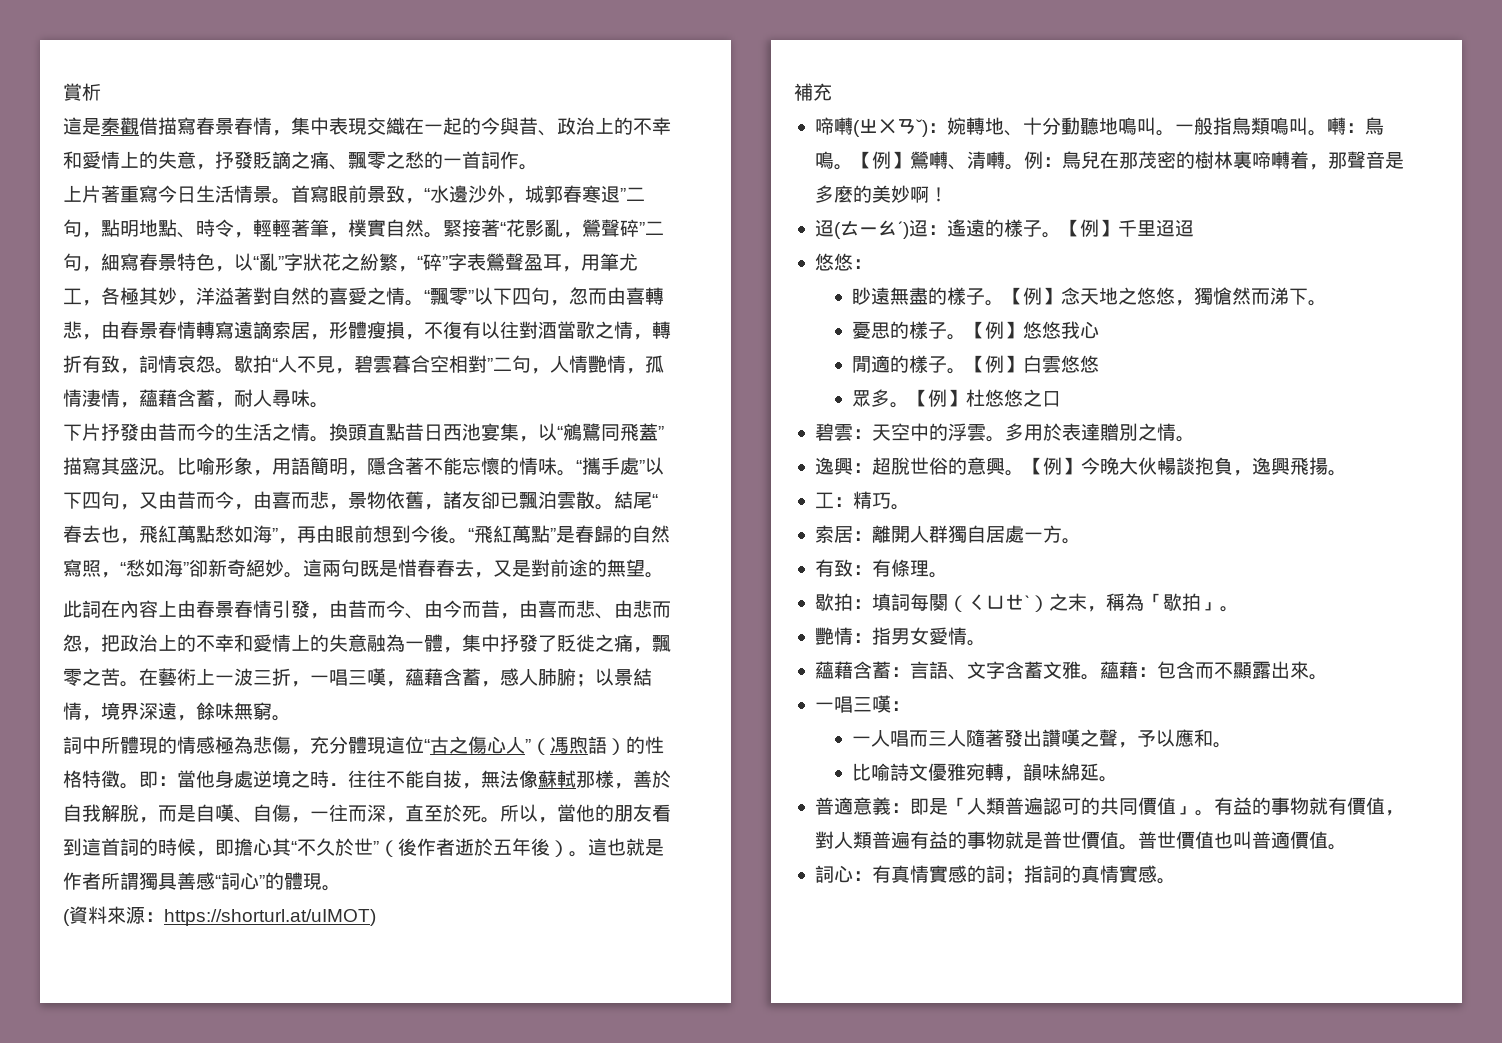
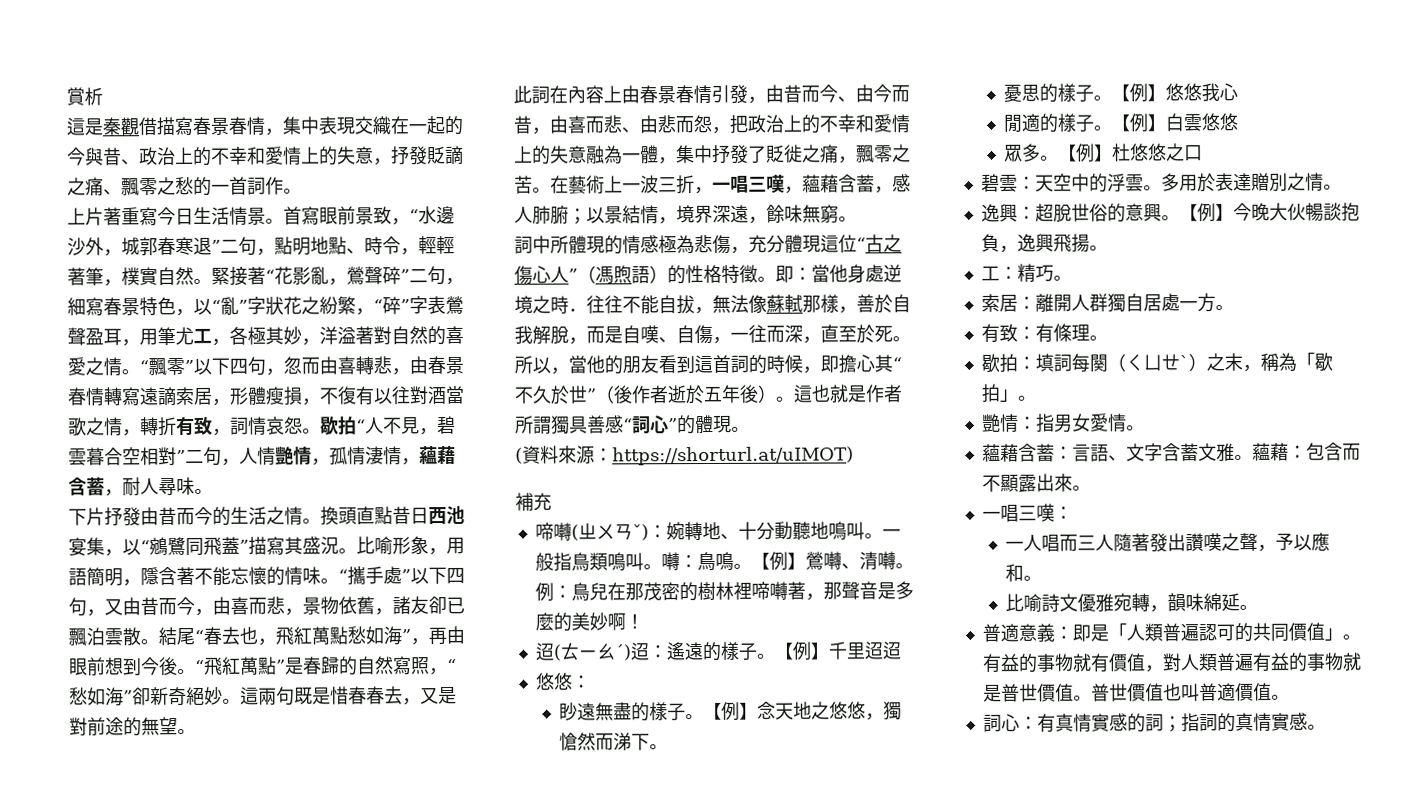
[1232,151,1309,169] 裏啼囀着 -> [732,581,806,600] 裡啼囀著

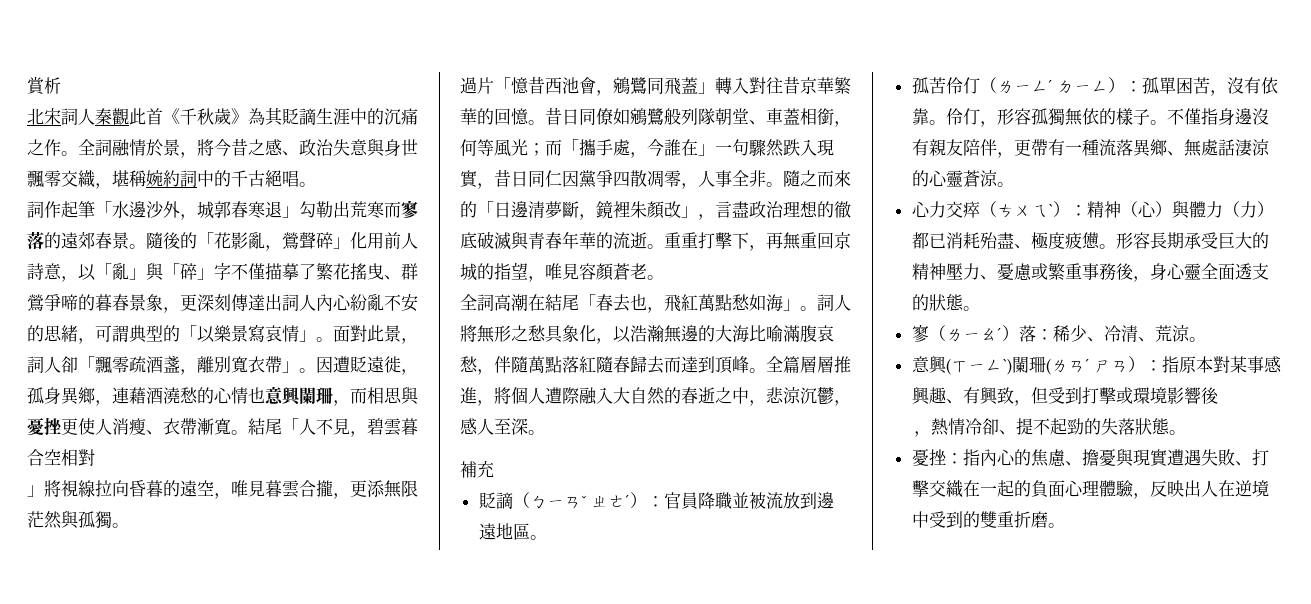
[66,115,463,137] [67,145,464,166] [67,176,302,197] [67,206,419,227] 這是秦觀借描寫春景春情，集中表現交織在一起的今與昔、政治上的不幸和愛情上的失意，抒發貶謫之痛、飄零之愁的一首詞作。 // 上片著重寫今日生活情景。首寫眼前景致，“ -> [27,107,418,126] [27,138,418,158] [27,170,316,189] [27,201,112,218] 北宋詞人秦觀此首《千秋歲》為其貶謫生涯中的沉痛之作。全詞融情於景，將今昔之感、政治失意與身世飄零交織，堪稱婉約詞中的千古絕唱。 // 詞作起筆「
[211,235,455,256] [67,266,464,287] [67,295,464,317] [67,325,464,347] [67,356,464,377] [67,385,465,407] [68,415,366,437] ”二句，點明地點、時令，輕輕著筆，樸實自然。緊接著“花影亂，鶯聲碎”二句，細寫春景特色，以“亂”字狀花之紛繁，“碎”字表鶯聲盈耳，用筆尤工，各極其妙，洋溢著對自然的喜愛之情。“飄零”以下四句，忽而由喜轉悲，由春景春情轉寫遠謫索居，形體瘦損，不復有以往對酒當歌之情，轉折有致，詞情哀怨。歇拍“ -> [282,200,418,219] [27,231,418,251] [27,263,418,282] [27,294,418,313] [27,324,418,344] [27,355,418,375] [27,386,419,406] [27,417,299,435] 」勾勒出荒寒而寥落的遠郊春景。隨後的「花影亂，鶯聲碎」化用前人詩意，以「亂」與「碎」字不僅描摹了繁花搖曳、群鶯爭啼的暮春景象，更深刻傳達出詞人內心紛亂不安的思緒，可謂典型的「以樂景寫哀情」。面對此景，詞人卻「飄零疏酒盞，離別寬衣帶」。因遭貶遠徙，孤身異鄉，連藉酒澆愁的心情也意興闌珊，而相思與憂挫更使人消瘦、衣帶漸寬。結尾「
[176,445,456,466] [68,476,213,497] [68,505,465,527] [68,536,465,557] [68,566,465,587] [68,596,465,617] [68,627,204,647] ”二句，人情艷情，孤情淒情，蘊藉含蓄，耐人尋味。 // 下片抒發由昔而今的生活之情。換頭直點昔日西池宴集，以“鵷鷺同飛蓋”描寫其盛況。比喻形象，用語簡明，隱含著不能忘懷的情味。“攜手處”以下四句，又由昔而今，由喜而悲，景物依舊，諸友卻已飄泊雲散。結尾“ -> [27,480,418,499] [27,511,129,529] [460,77,851,96] [460,108,851,127] [460,138,834,158] [460,170,851,189] [460,200,851,220] [460,231,851,251] [460,262,664,282] [460,294,596,311] // 」將視線拉向昏暮的遠空，唯見暮雲合攏，更添無限茫然與孤獨。 // 過片「憶昔西池會，鵷鷺同飛蓋」轉入對往昔京華繁華的回憶。昔日同僚如鵷鷺般列隊朝堂、車蓋相銜，何等風光；而「攜手處，今誰在」一句驟然跌入現實，昔日同仁因黨爭四散凋零，人事全非。隨之而來的「日邊清夢斷，鏡裡朱顏改」，言盡政治理想的徹底破滅與青春年華的流逝。重重打擊下，再無重回京城的指望，唯見容顏蒼老。 // 全詞高潮在結尾「
[401,625,465,646] [68,655,457,676] [69,686,457,707] [69,717,196,737] [513,84,910,105] [513,114,910,135] [514,144,911,165] [514,174,911,195] [514,204,857,225] [514,234,902,255] [514,264,902,285] [514,294,911,315] [514,324,911,345] [514,354,902,375] [514,384,903,405] [515,414,750,435] [515,445,854,466] [515,492,552,511] [534,521,901,541] [534,551,914,572] [534,581,914,602] [534,612,644,632] [534,641,901,662] [535,672,591,691] [559,701,903,722] [559,732,669,751] [1003,82,1239,103] [1003,112,1239,133] [1004,143,1204,163] [980,172,1342,193] [980,202,1360,223] [980,233,1108,253] [980,263,1072,282] [980,293,1234,313] [980,323,1108,343] [980,352,1333,373] [980,383,1037,403] [981,413,1145,433] [981,442,1361,462] [981,473,1091,492] [981,503,1073,522] [1005,532,1331,553] [1005,563,1043,582] [1005,592,1259,613] [981,622,1361,642] [981,652,1362,673] [982,682,1290,702] [982,712,1308,733] ”，再由眼前想到今後。“飛紅萬點”是春歸的自然寫照，“愁如海”卻新奇絕妙。這兩句既是惜春春去，又是對前途的無望。 // 此詞在內容上由春景春情引發，由昔而今、由今而昔，由喜而悲、由悲而怨，把政治上的不幸和愛情上的失意融為一體，集中抒發了貶徙之痛，飄零之苦。在藝術上一波三折，一唱三嘆，蘊藉含蓄，感人肺腑；以景結情，境界深遠，餘味無窮。 // 詞中所體現的情感極為悲傷，充分體現這位“古之傷心人”（馮煦語）的性格特徵。即：當他身處逆境之時．往往不能自拔，無法像蘇軾那樣，善於自我解脫，而是自嘆、自傷，一往而深，直至於死。所以，當他的朋友看到這首詞的時候，即擔心其“不久於世”（後作者逝於五年後）。這也就是作者所謂獨具善感“詞心”的體現。 // (資料來源：https://shorturl.at/uIMOT) // 補充 // 啼囀(ㄓㄨㄢˇ)：婉轉地、十分動聽地鳴叫。一般指鳥類鳴叫。囀：鳥鳴。【例】鶯囀、清囀。例：鳥兒在那茂密的樹林裡啼囀著，那聲音是多麼的美妙啊！ // 迢(ㄊㄧㄠˊ)迢：遙遠的樣子。【例】千里迢迢 // 悠悠： // 眇遠無盡的樣子。【例】念天地之悠悠，獨愴然而涕下。 // 憂思的樣子。【例】悠悠我心 // 閒適的樣子。【例】白雲悠悠 // 眾多。【例】杜悠悠之口 // 碧雲：天空中的浮雲。多用於表達贈別之情。 // 逸興：超脫世俗的意興。【例】今晚大伙暢談抱負，逸興飛揚。 // 工：精巧。 // 索居：離開人群獨自居處一方。 // 有致：有條理。 // 歇拍：填詞每闋（ㄑㄩㄝˋ）之末，稱為「歇拍」。 // 艷情：指男女愛情。 // 蘊藉含蓄：言語、文字含蓄文雅。蘊藉：包含而不顯露出來。 // 一唱三嘆： // 一人唱而三人隨著發出讚嘆之聲，予以應和。 // 比喻詩文優雅宛轉，韻味綿延。 // 普適意義：即是「人類普遍認可的共同價值」。有益的事物就有價值，對人類普遍有益的事物就是普世價值。普世價值也叫普適價值。 // 詞心：有真情實感的詞；指詞的真情實感 -> [783,294,851,311] [460,325,834,344] [460,356,851,375] [460,387,851,406] [460,418,545,435] [460,460,494,478] [478,492,835,509] [478,523,547,540] [911,77,1279,96] [911,108,1269,127] [911,139,1270,158] [911,170,1014,187] [911,201,1274,219] [911,232,1269,249] [911,263,1269,282] [911,294,980,311] [911,324,1206,342] [911,356,1283,375] [911,387,1219,406] [914,418,1187,437] [911,449,1269,467] [911,480,1269,499] [911,511,1048,528] 」。詞人將無形之愁具象化，以浩瀚無邊的大海比喻滿腹哀愁，伴隨萬點落紅隨春歸去而達到頂峰。全篇層層推進，將個人遭際融入大自然的春逝之中，悲涼沉鬱，感人至深。 // 補充 // 貶謫（ㄅㄧㄢˇ ㄓㄜˊ）：官員降職並被流放到邊遠地區。 // 孤苦伶仃（ㄌㄧㄥˊ ㄉㄧㄥ）：孤單困苦，沒有依靠。伶仃，形容孤獨無依的樣子。不僅指身邊沒有親友陪伴，更帶有一種流落異鄉、無處話淒涼的心靈蒼涼。 // 心力交瘁（ㄘㄨㄟˋ）：精神（心）與體力（力）都已消耗殆盡、極度疲憊。形容長期承受巨大的精神壓力、憂慮或繁重事務後，身心靈全面透支的狀態。 // 寥（ㄌㄧㄠˊ）落：稀少、冷清、荒涼。 // 意興(ㄒㄧㄥˋ)闌珊(ㄌㄢˊ ㄕㄢ）：指原本對某事感興趣、有興致，但受到打擊或環境影響後 // ，熱情冷卻、提不起勁的失落狀態。 // 憂挫：指內心的焦慮、擔憂與現實遭遇失敗、打擊交織在一起的負面心理體驗，反映出人在逆境中受到的雙重折磨

